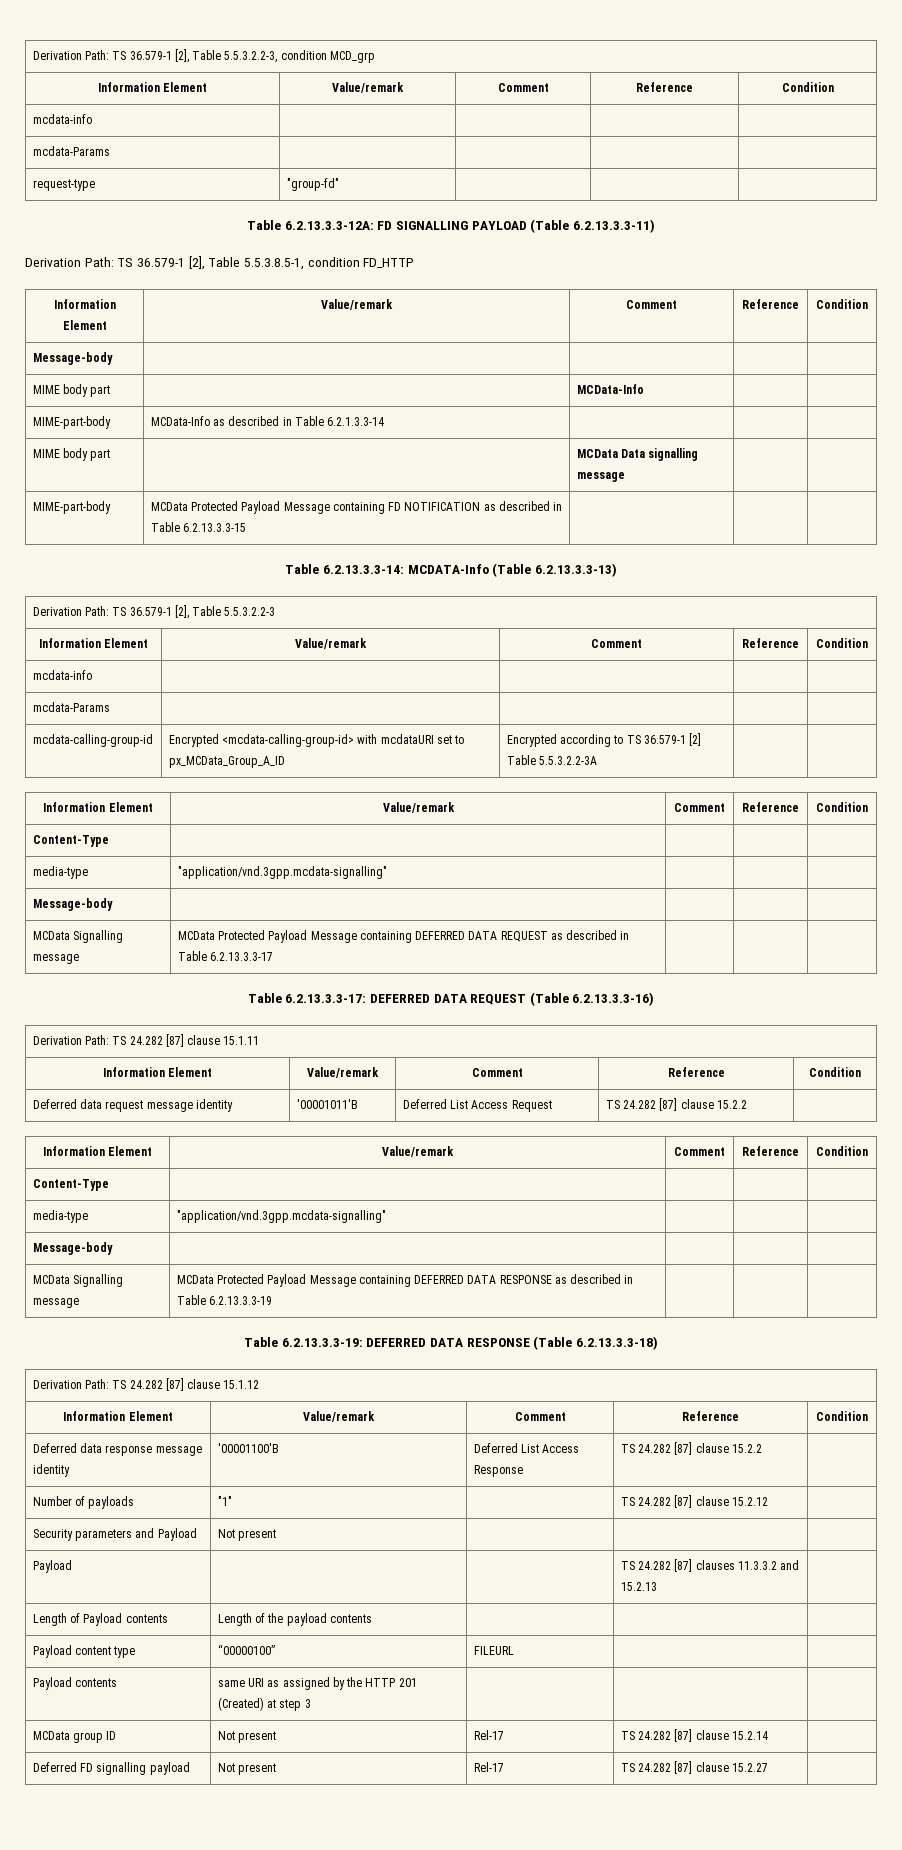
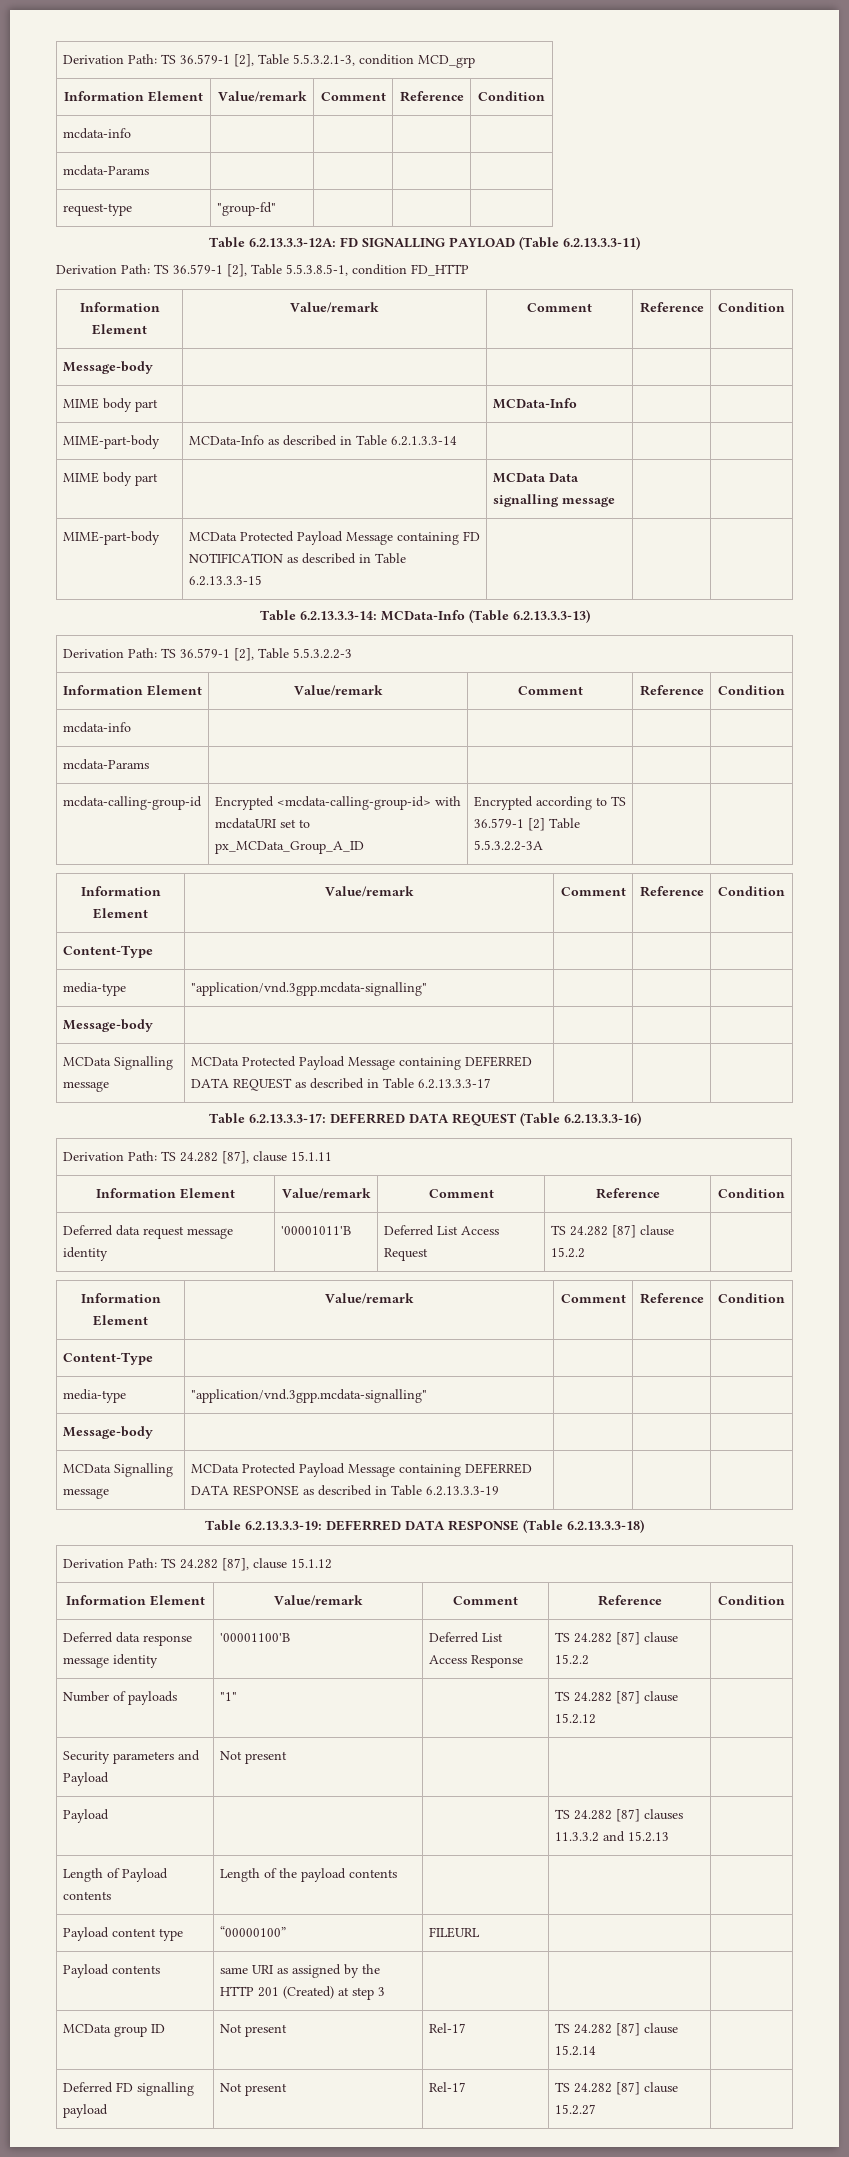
[32,49,278,63] Derivation Path: TS 36.579-1 [2], Table 5.5.3.2.2-3, -> [62,54,355,67] Derivation Path: TS 36.579-1 [2], Table 5.5.3.2.1-3,
[407,564,489,574] MCDATA-Info -> [380,610,465,621] MCData-Info
[165,1034,184,1047] [87] -> [221,1151,249,1164] [87],
[165,1378,184,1391] [87] -> [221,1558,249,1571] [87],

